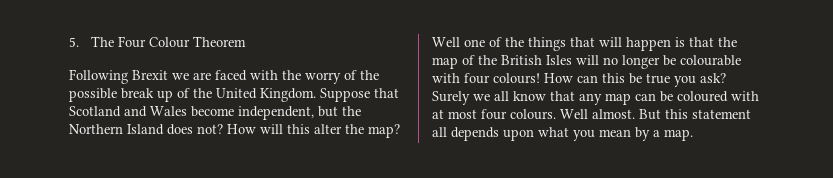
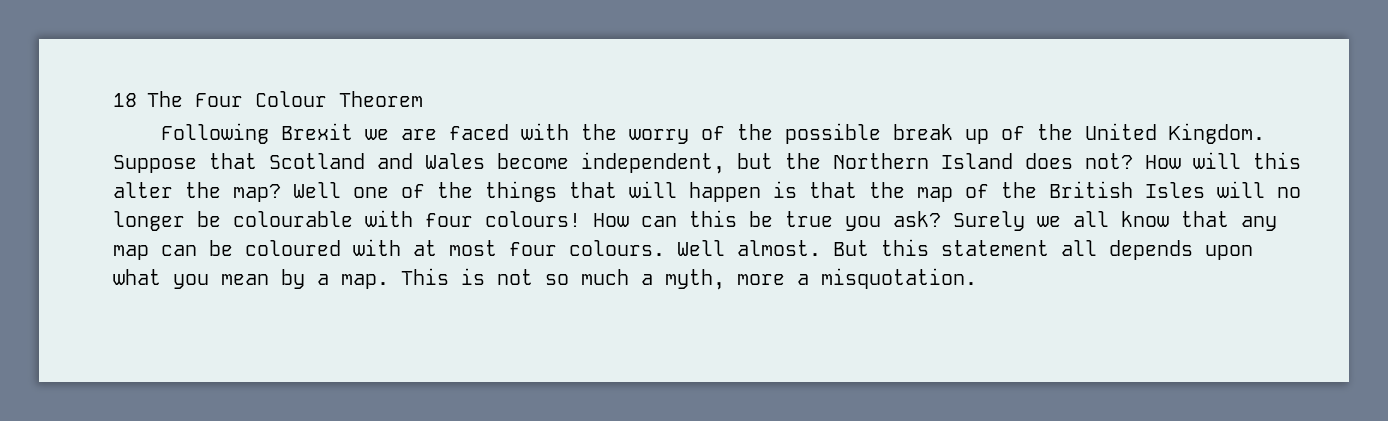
[69,37,79,47] 5. -> [113,93,137,107] 18
(693, 135) none -> [401,268,977,290] This is not so much a myth, more a misquotation.

